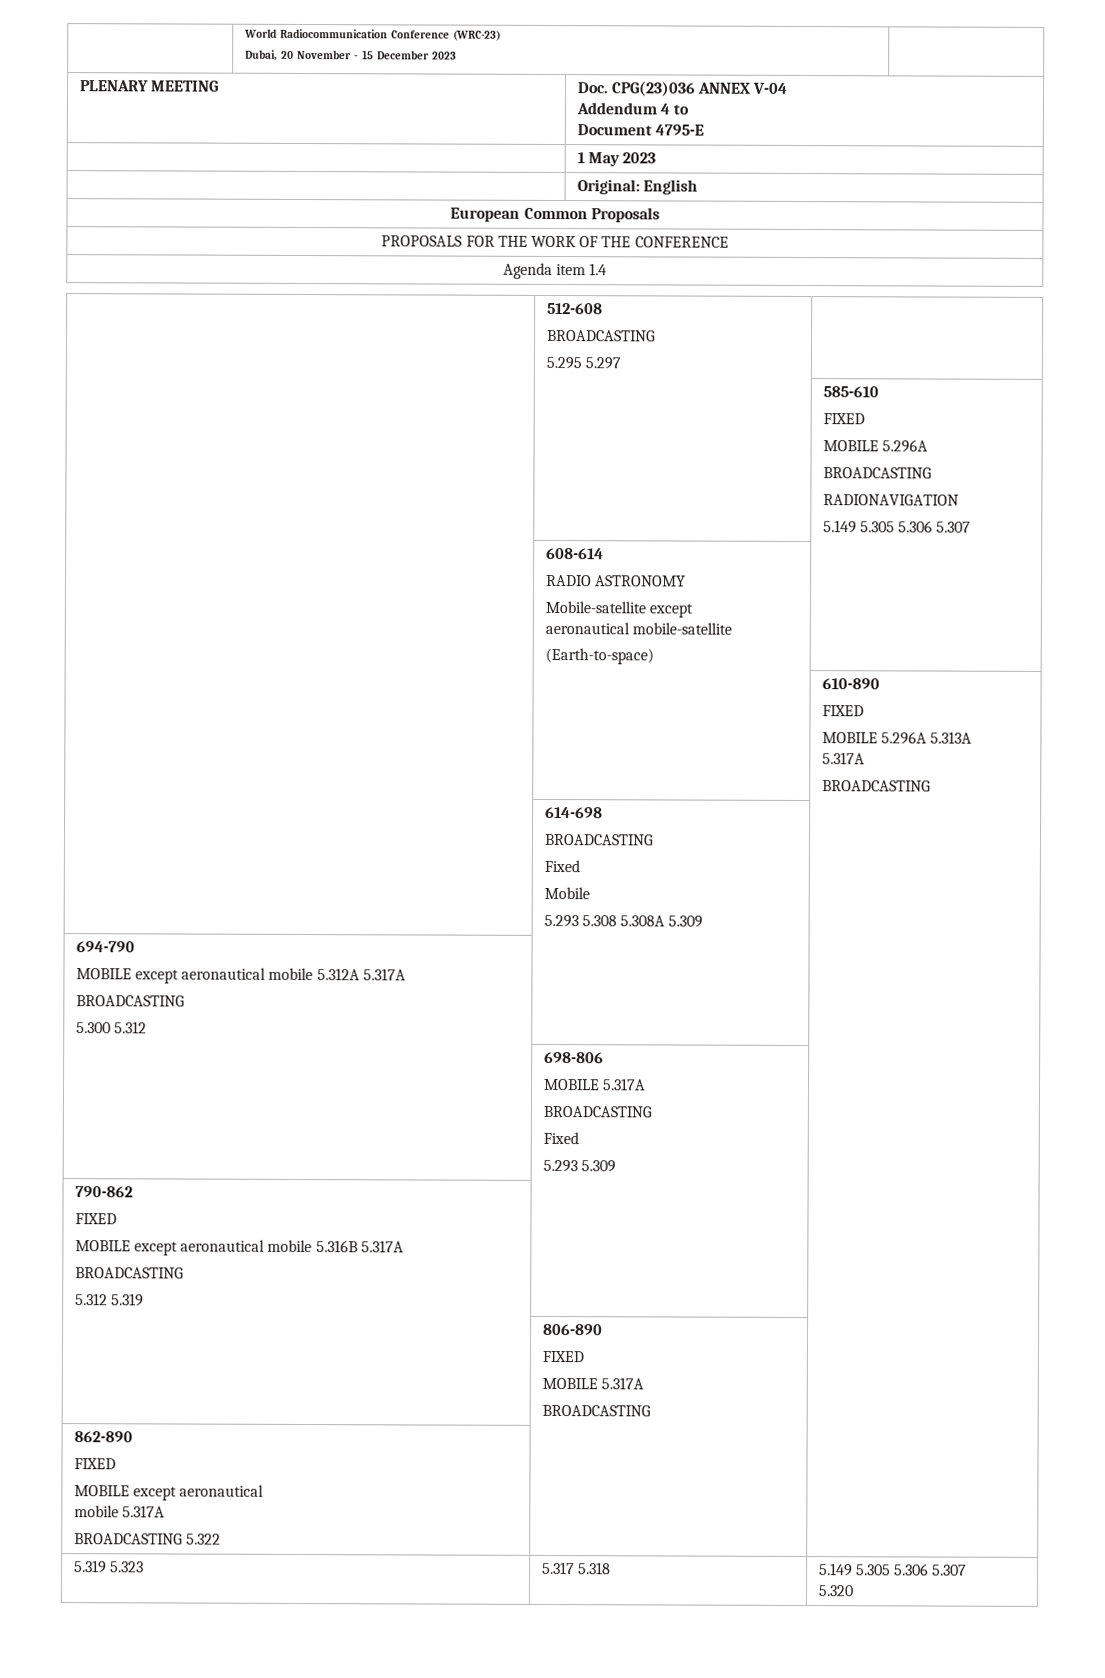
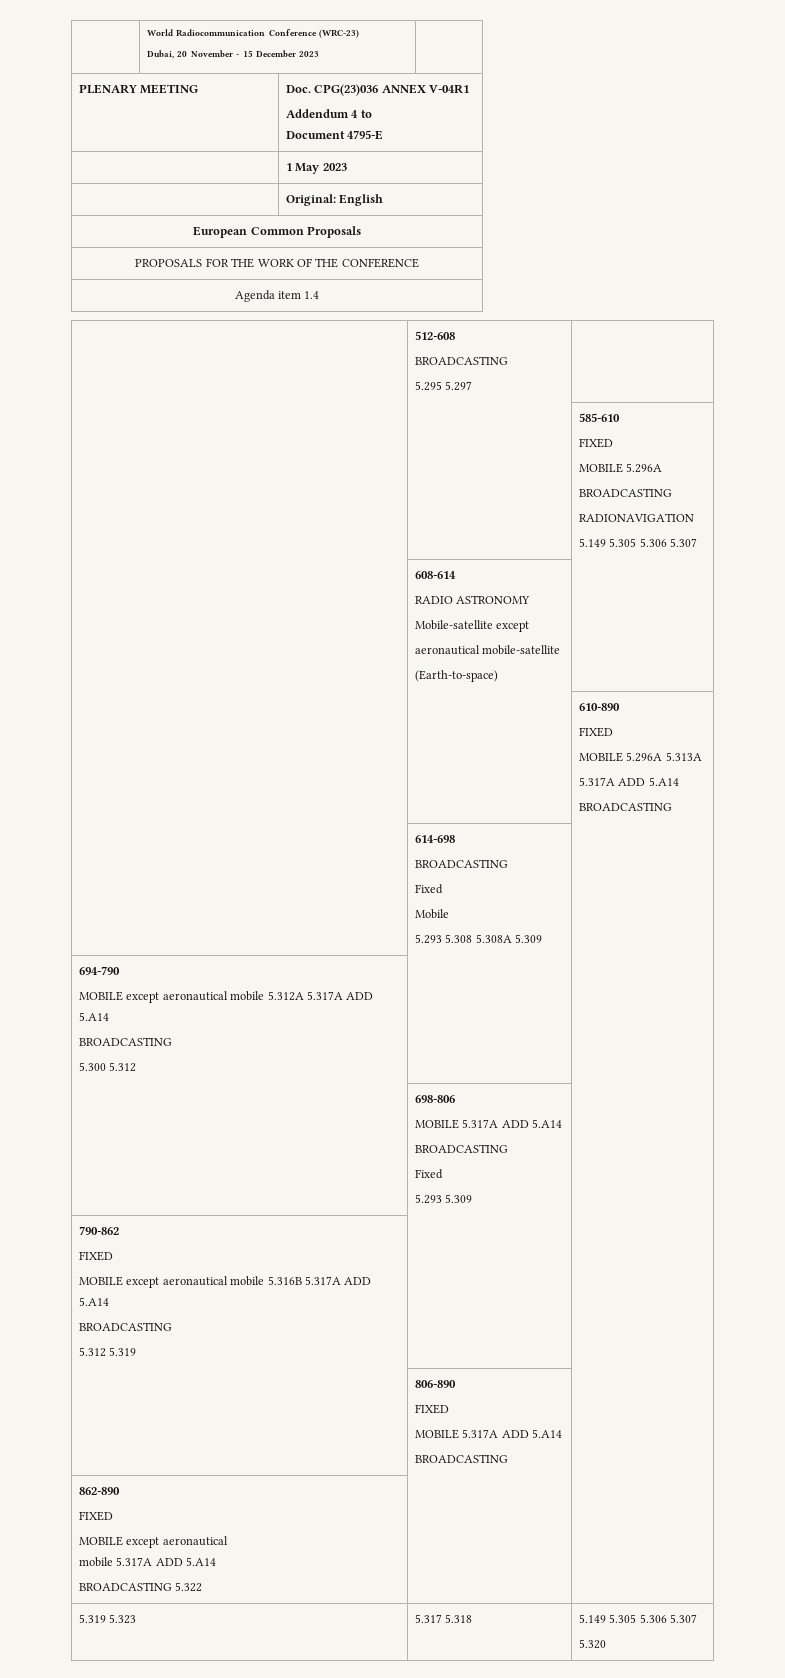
[752,82,789,94] V-04 -> [429,84,470,94] V-04R1
(865, 758) none -> [618,777,679,786] ADD 5.A14
(406, 974) none -> [346,992,374,1000] [79,1012,110,1021] ADD 5.A14
(647, 1084) none -> [501,1119,563,1128] ADD 5.A14
(404, 1246) none -> [344,1277,372,1285] [79,1297,110,1306] ADD 5.A14
(645, 1383) none -> [501,1429,563,1438] ADD 5.A14
(166, 1511) none -> [155,1557,217,1566] ADD 5.A14

